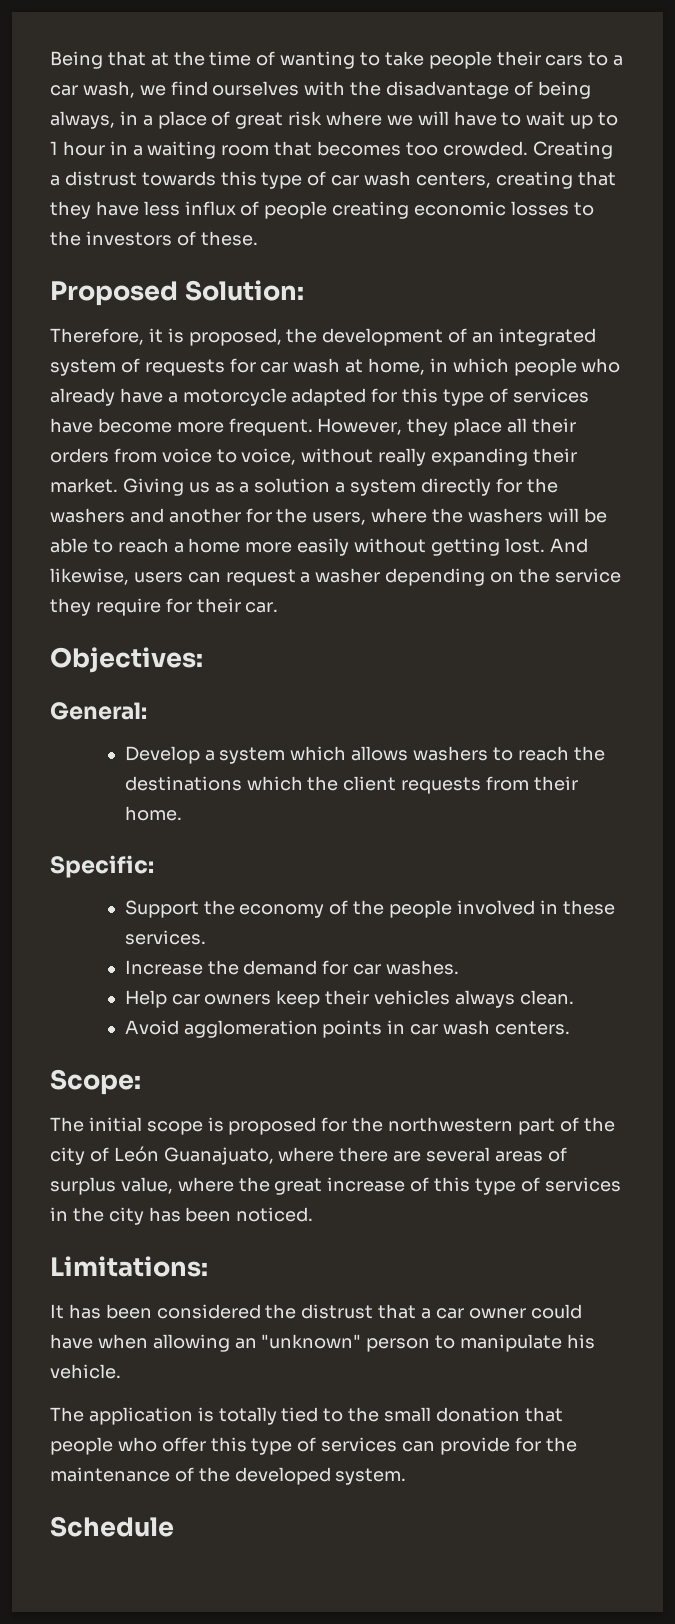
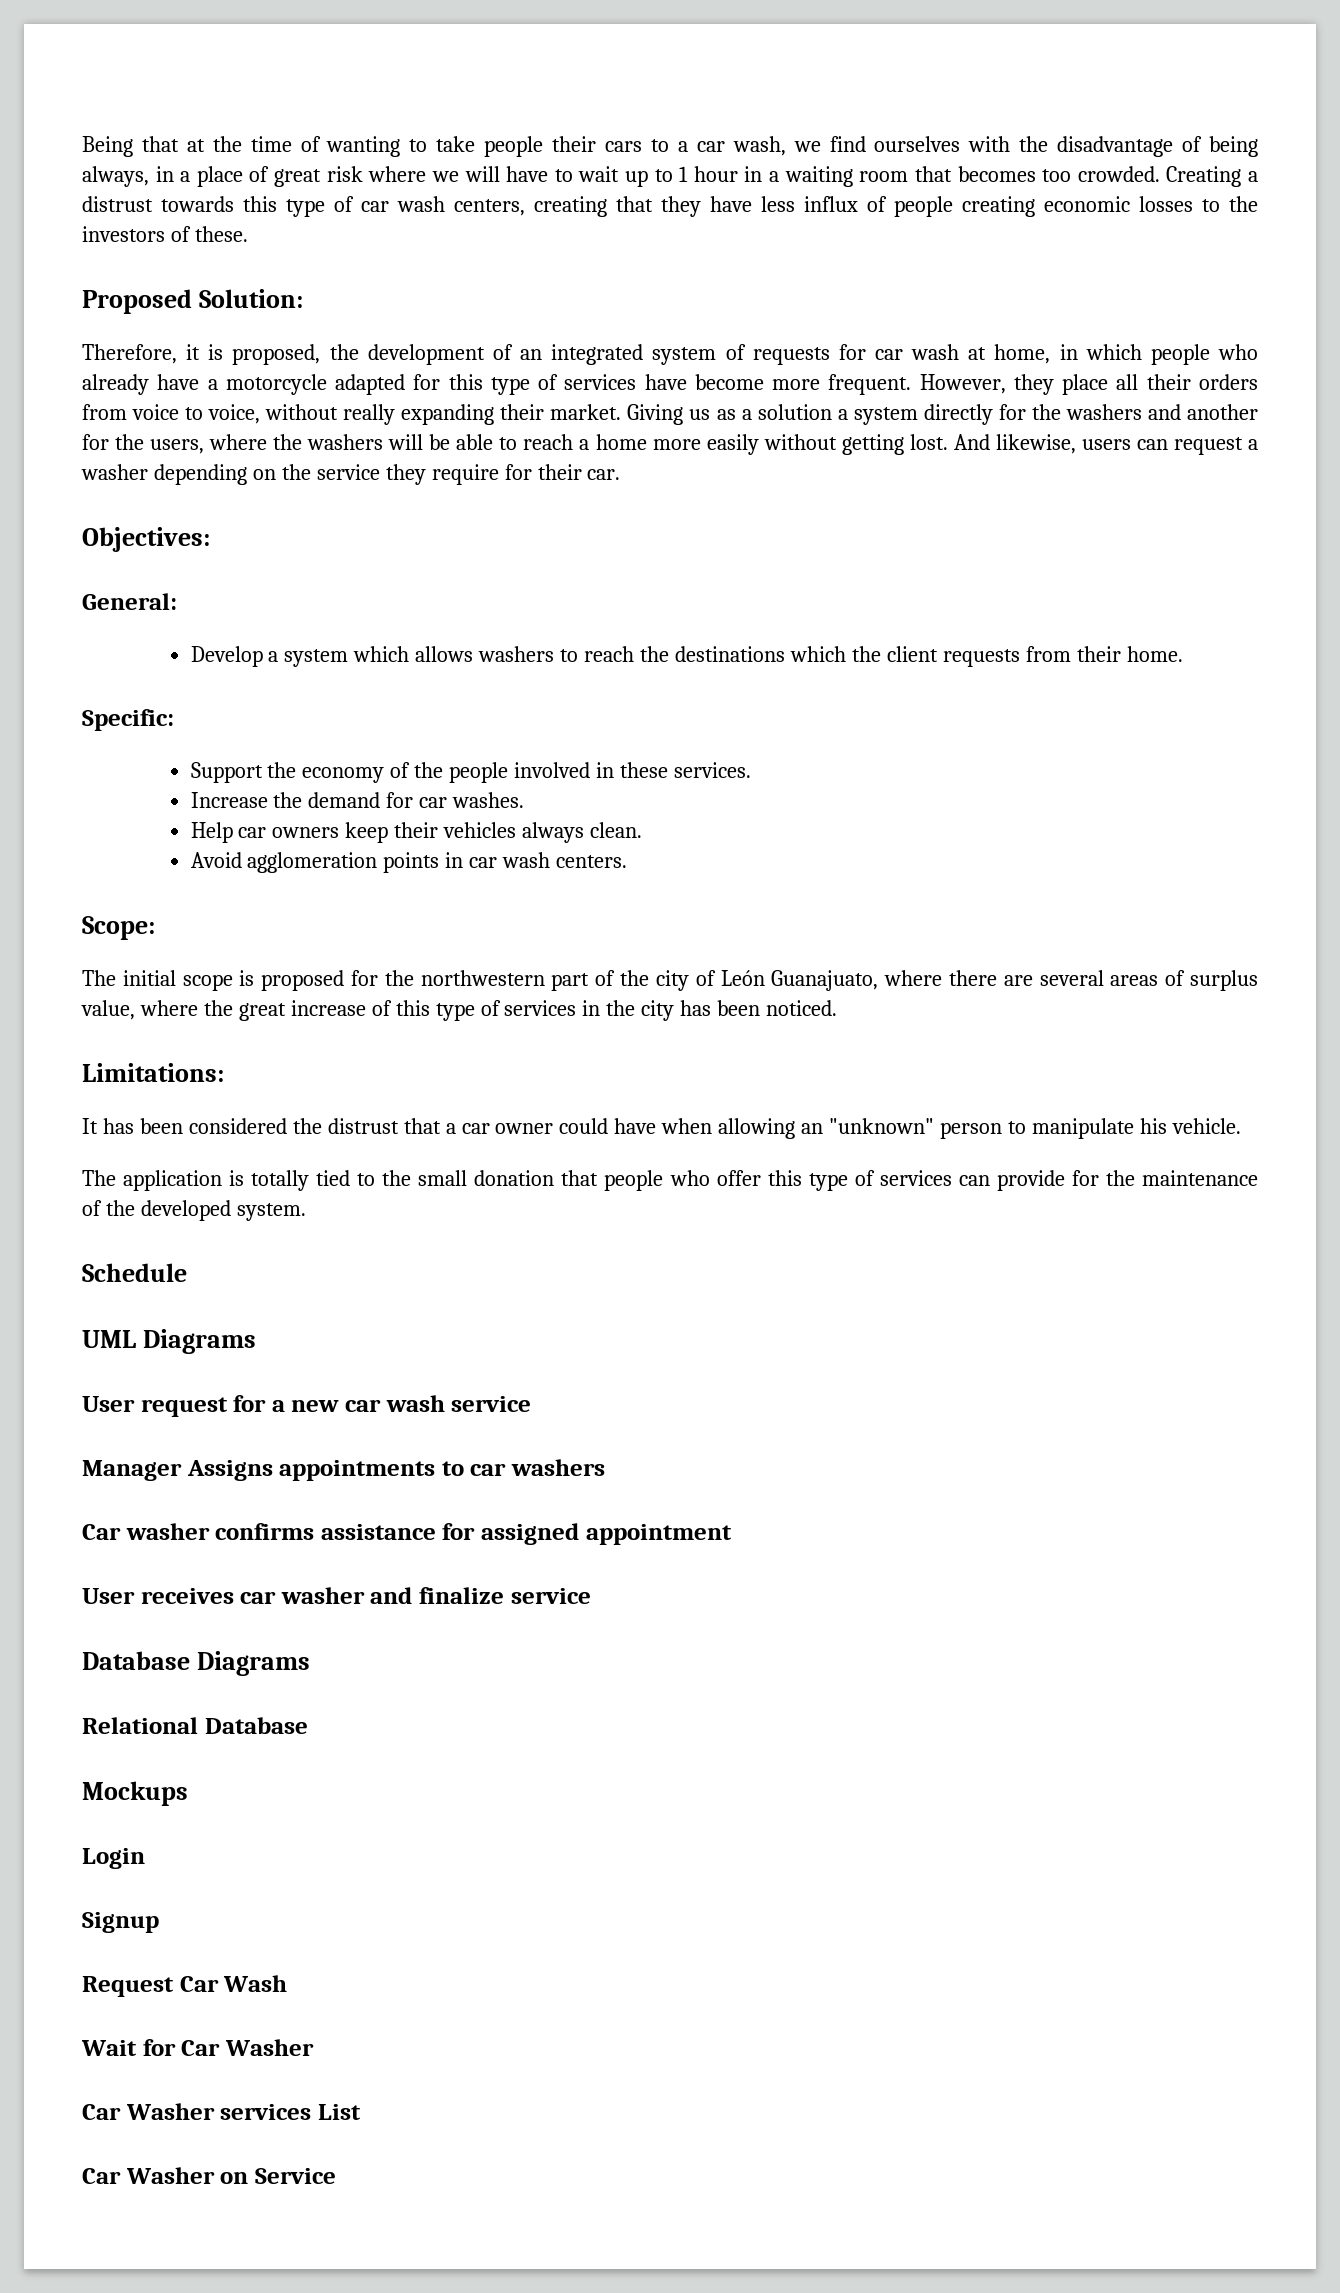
(174, 1526) none -> [82,1329,256,1354] [82,1395,532,1417] [82,1459,606,1481] [82,1523,732,1545] [82,1587,591,1604] [82,1651,310,1676] [82,1717,308,1734] [82,1781,188,1806] [82,1848,145,1869] [82,1912,159,1933] [82,1975,288,1997] [81,2039,314,2056] [82,2103,361,2120] [82,2167,336,2184] // UML Diagrams // User request for a new car wash service // Manager Assigns appointments to car washers // Car washer confirms assistance for assigned appointment // User receives car washer and finalize service // Database Diagrams // Relational Database // Mockups // Login // Signup // Request Car Wash // Wait for Car Washer // Car Washer services List // Car Washer on Service

